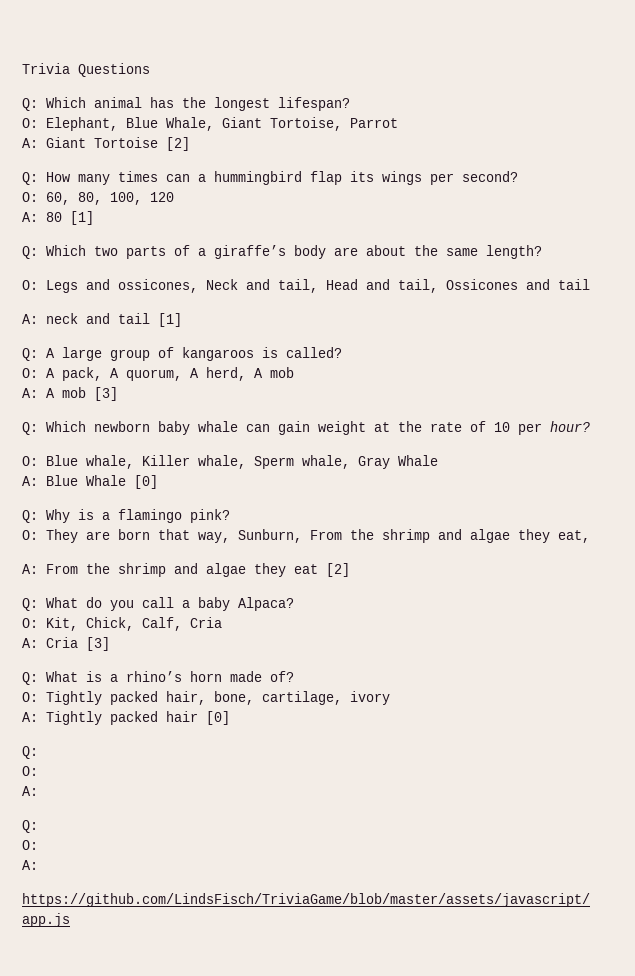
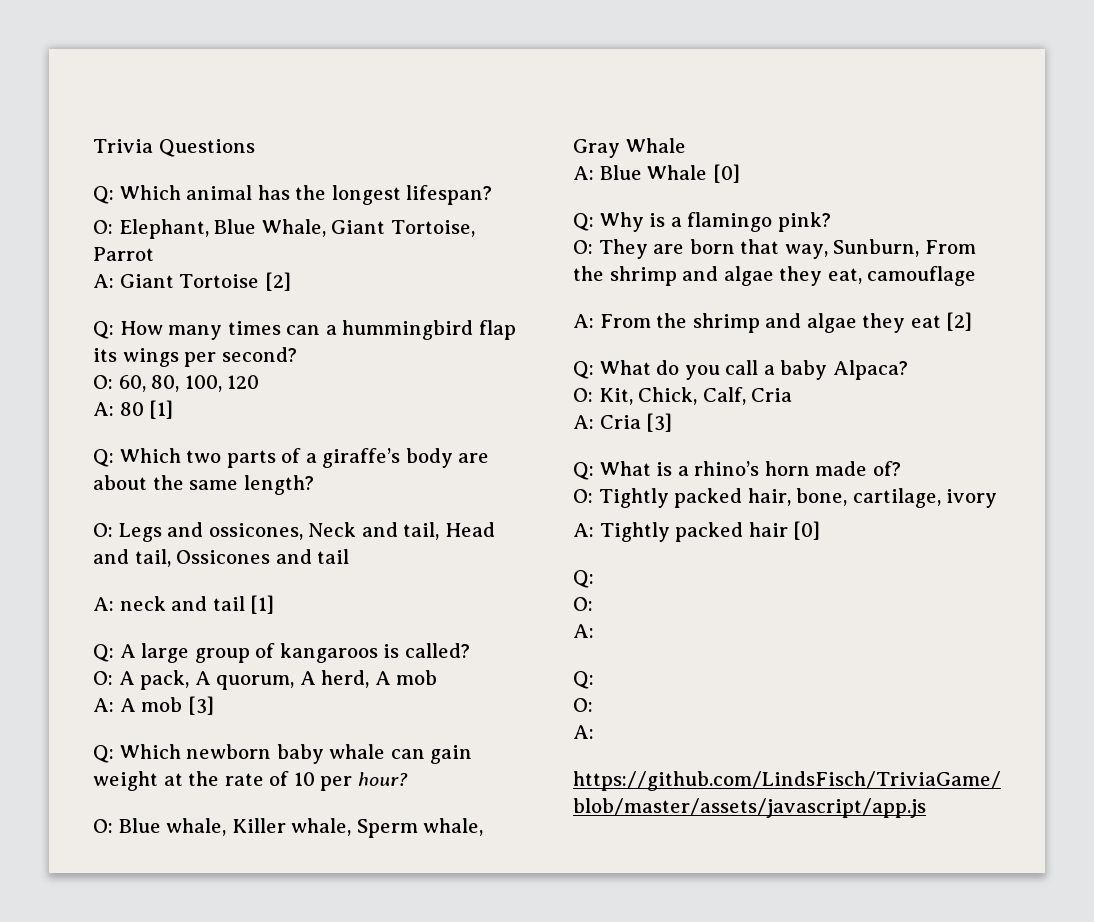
(590, 536) none -> [867,266,977,286] camouflage

